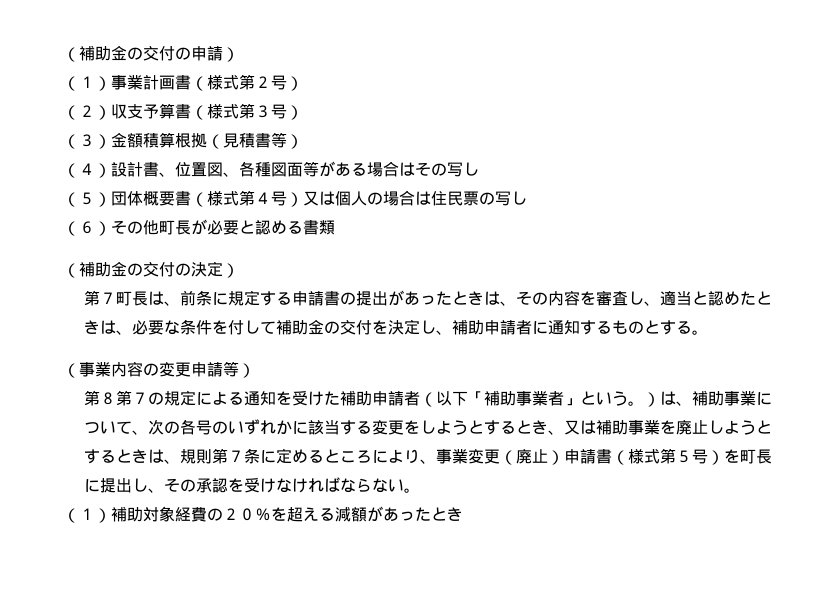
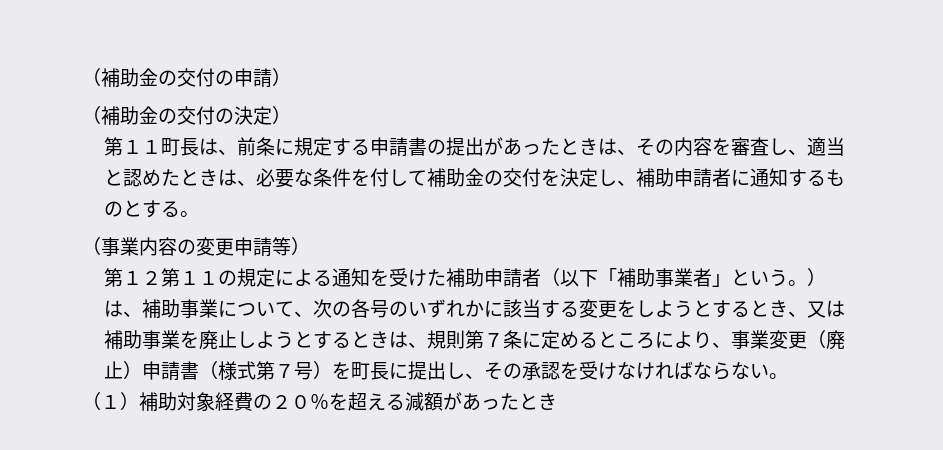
[63,74,303,91] [63,103,303,120] [63,132,303,149] [63,161,479,178] [63,190,527,207] [63,219,335,236] // （１）事業計画書（様式第２号） // （２）収支予算書（様式第３号） // （３）金額積算根拠（見積書等） // （４）設計書、位置図、各種図面等がある場合はその写し // （５）団体概要書（様式第４号）又は個人の場合は住民票の写し // （６）その他町長が必要と認める書類 -> (291, 77) none
[99,292,116,304] ７ -> [123,140,162,154] １１
[99,390,148,406] ８第７ -> [123,268,219,287] １２第１１
[675,450,692,463] ５ -> [275,364,295,378] ７

